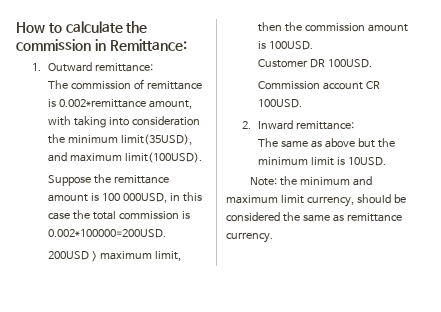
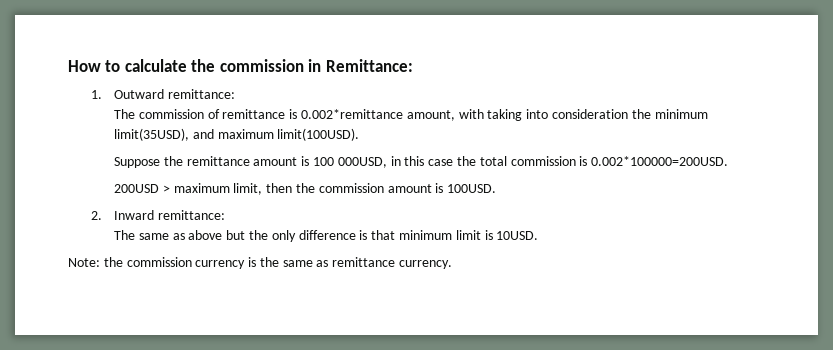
[258,59,373,68] [258,81,381,90] [258,99,303,108] // Customer DR 100USD. // Commission account CR 100USD. -> (497, 188) none
(396, 143) none -> [271,230,396,242] only difference is that
[300,176,373,186] [226,194,406,207] [226,212,280,222] minimum and maximum limit currency, should be considered -> [126,257,257,269] commission currency is

